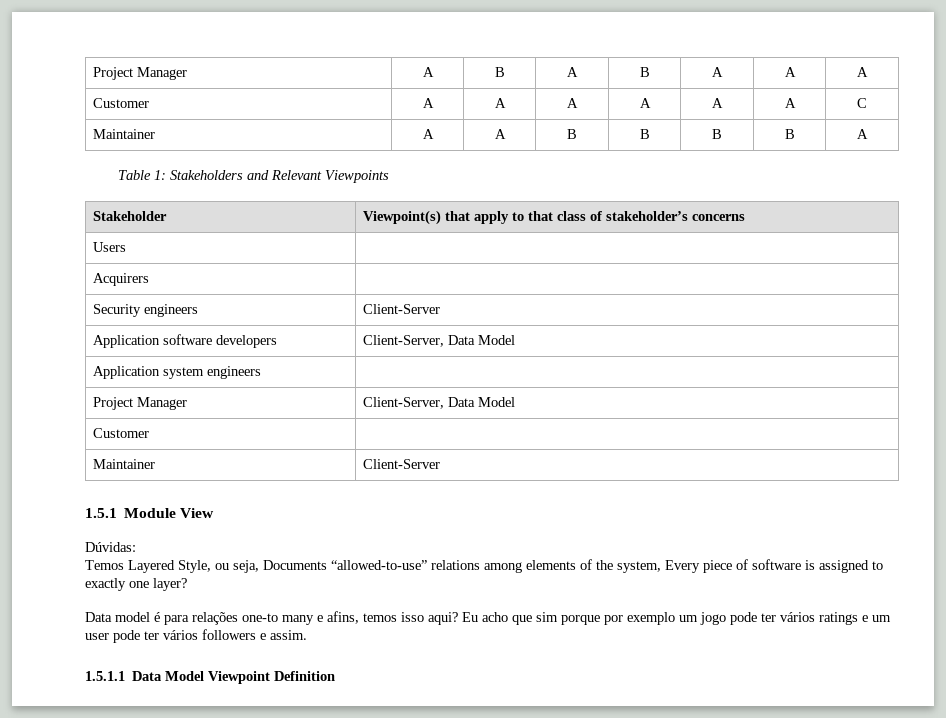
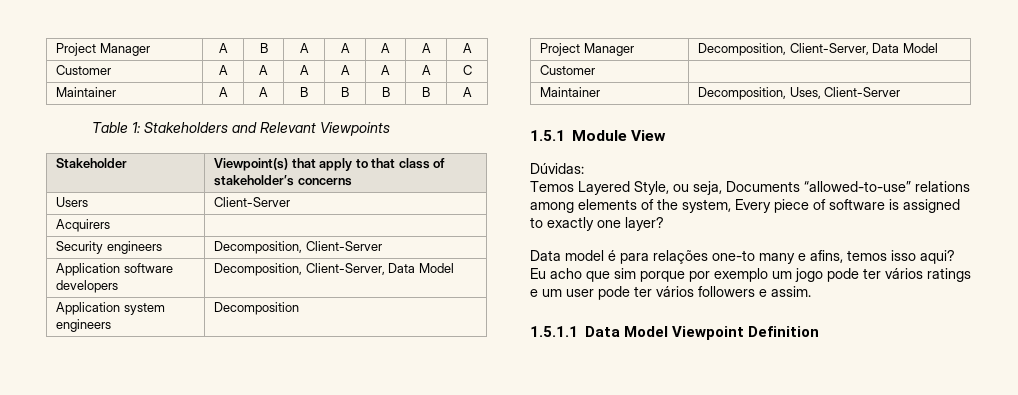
[639,67,650,77] B -> [340,43,350,53] A
(126, 247) none -> [214,197,291,207] Client-Server
(198, 310) none -> [214,241,303,254] Decomposition,
(277, 341) none -> [214,263,303,276] Decomposition,
[92,397,187,410] // Project Manager | -> [214,302,300,315] [540,43,634,56] [698,43,787,56] Decomposition // Project Manager | Decomposition,
(155, 464) none -> [698,87,821,100] Decomposition, Uses,

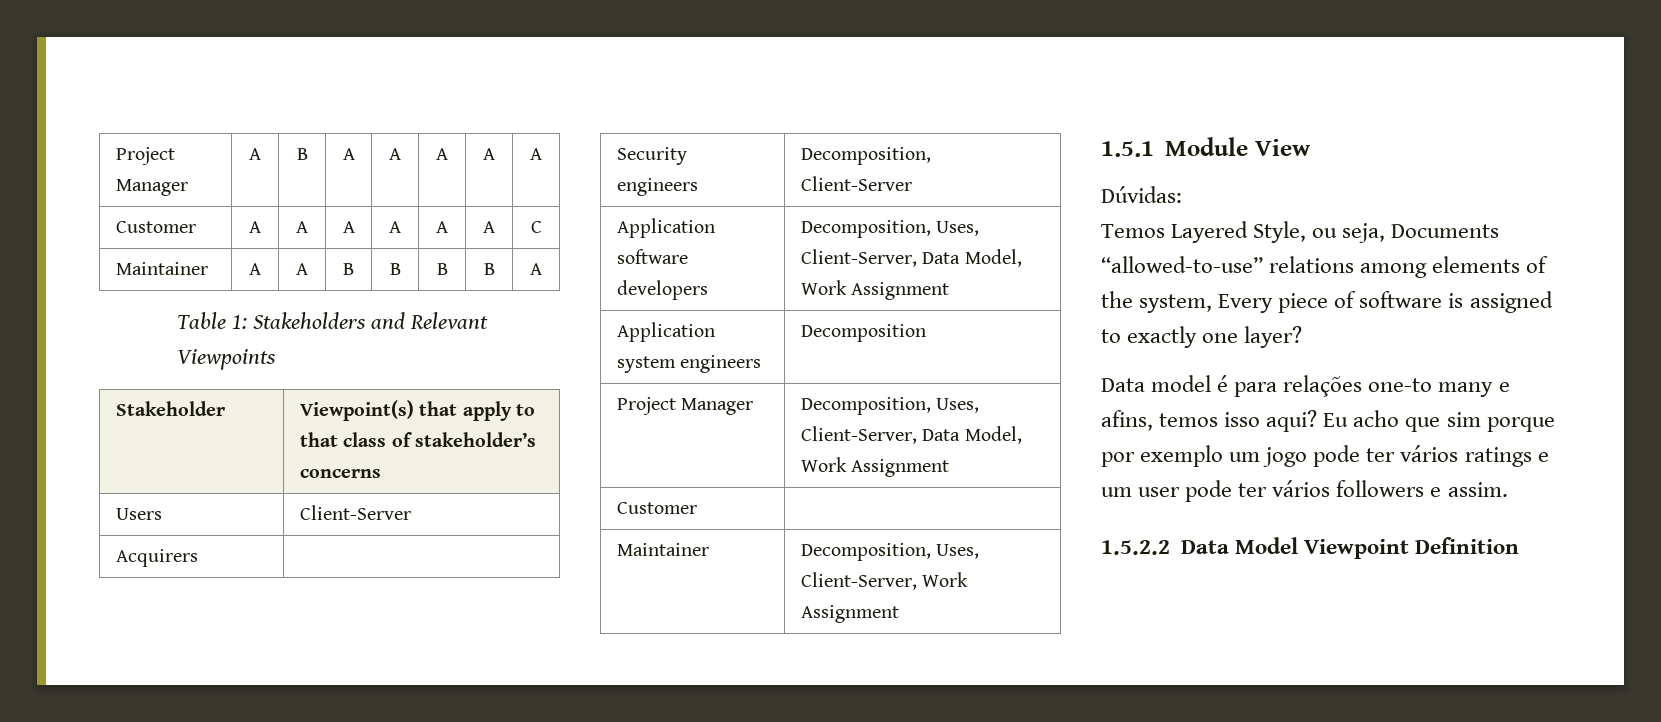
[305,263,454,275] Client-Server, Data Model -> [936,221,980,236] [800,249,1022,267] [800,280,950,300] Uses, Client-Server, Data Model, Work Assignment
[789,43,938,55] Client-Server, Data Model -> [936,398,980,413] [800,426,1022,444] [800,457,950,477] Uses, Client-Server, Data Model, Work Assignment
[824,87,901,97] Client-Server -> [800,572,969,590] [800,605,899,623] Client-Server, Work Assignment
[530,326,578,337] 1.5.1.1 -> [1101,540,1170,555] 1.5.2.2

